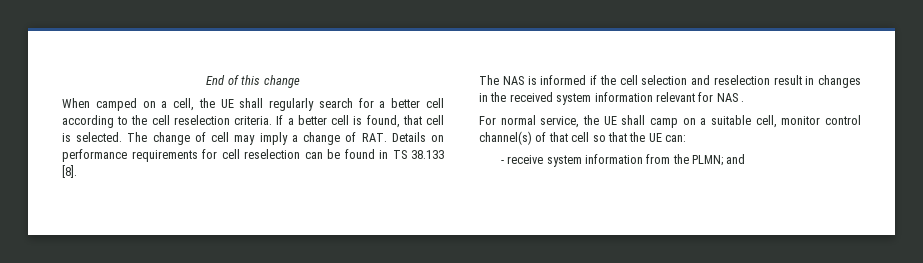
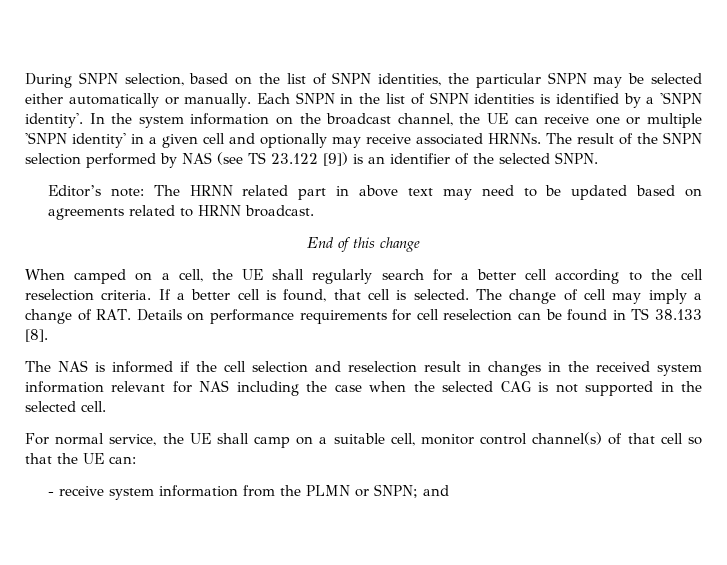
(206, 80) none -> [25,72,702,88] [25,92,702,108] [25,113,703,128] [25,132,702,148] [25,152,598,168] [47,185,702,200] [47,205,314,220] During SNPN selection, based on the list of SNPN identities, the particular SNPN may be selected either automatically or manually. Each SNPN in the list of SNPN identities is identified by a 'SNPN identity'. In the system information on the broadcast channel, the UE can receive one or multiple 'SNPN identity' in a given cell and optionally may receive associated HRNNs. The result of the SNPN selection performed by NAS (see TS 23.122 [9]) is an identifier of the selected SNPN. // Editor’s note: The HRNN related part in above text may need to be updated based on agreements related to HRNN broadcast. //
[741,101,744,102] . -> [236,381,702,396] [25,401,106,412] including the case when the selected CAG is not supported in the selected cell.
[692,155,724,166] PLMN; -> [305,484,418,498] PLMN or SNPN;

